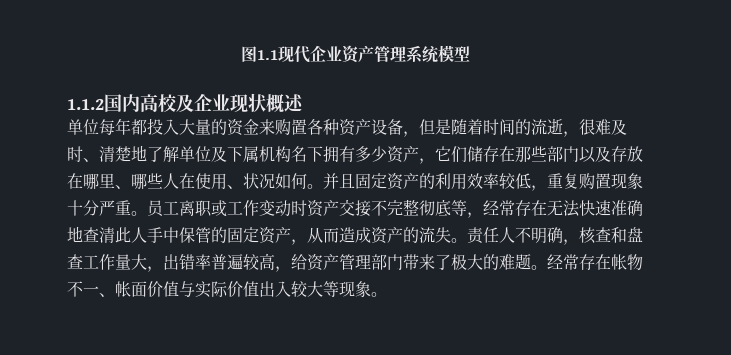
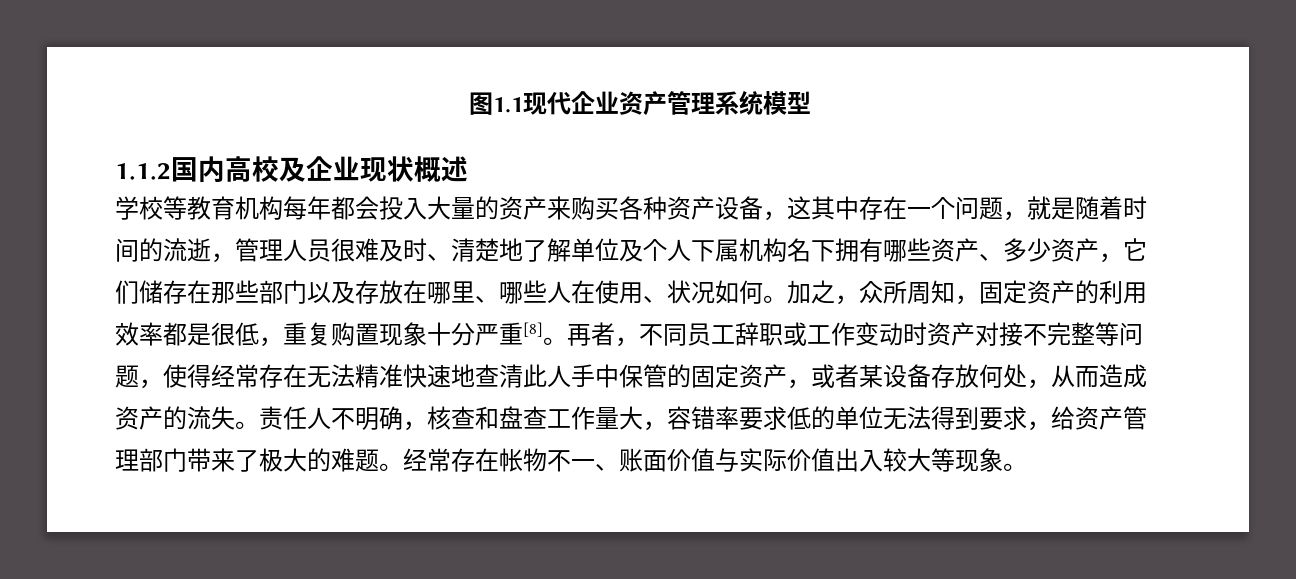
[67,118,147,136] 单位每年都 -> [115,196,379,220] 学校等教育机构每年都会
[243,119,307,136] 金来购置 -> [523,196,619,220] 产来购买
[419,119,435,135] 但 -> [787,196,1051,221] 这其中存在一个问题，就
(579, 134) none -> [235,238,331,262] 管理人员
(227, 154) none -> [643,239,691,262] 个人
(355, 154) none -> [883,238,1003,262] 哪些资产、
[323,173,355,189] 并且 -> [787,280,979,305] 加之，众所周知，
[499,173,516,189] 较 -> [163,322,235,346] 都是很
[131,200,195,217] 。员工离 -> [523,322,543,337] [543,322,759,347] [8]。再者，不同员工辞
[339,199,355,216] 交 -> [975,322,999,346] 对
[419,199,483,218] 彻底等， -> [1095,322,1143,346] [115,364,211,389] 等问题，使得
[579,200,643,216] 快速准确 -> [355,364,451,388] 精准快速
(307, 242) none -> [811,364,1051,389] 或者某设备存放何处，
[163,253,275,270] 出错率普遍较高 -> [667,406,1027,430] 容错率要求低的单位无法得到要求
[115,281,131,297] 帐 -> [619,448,643,472] 账

